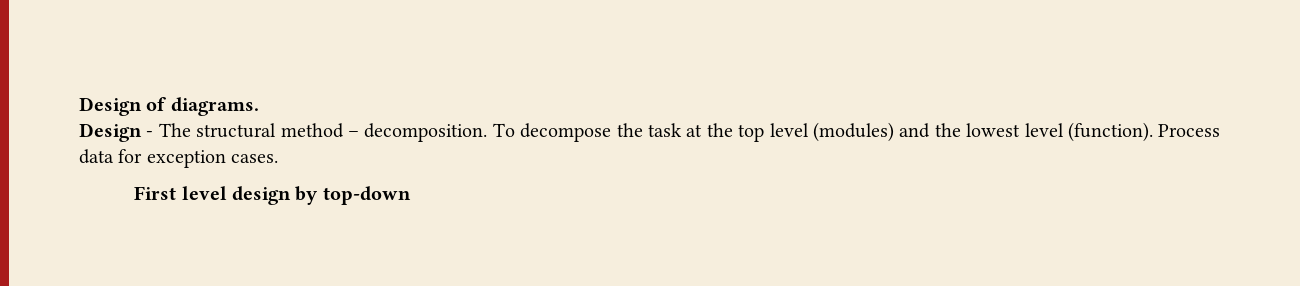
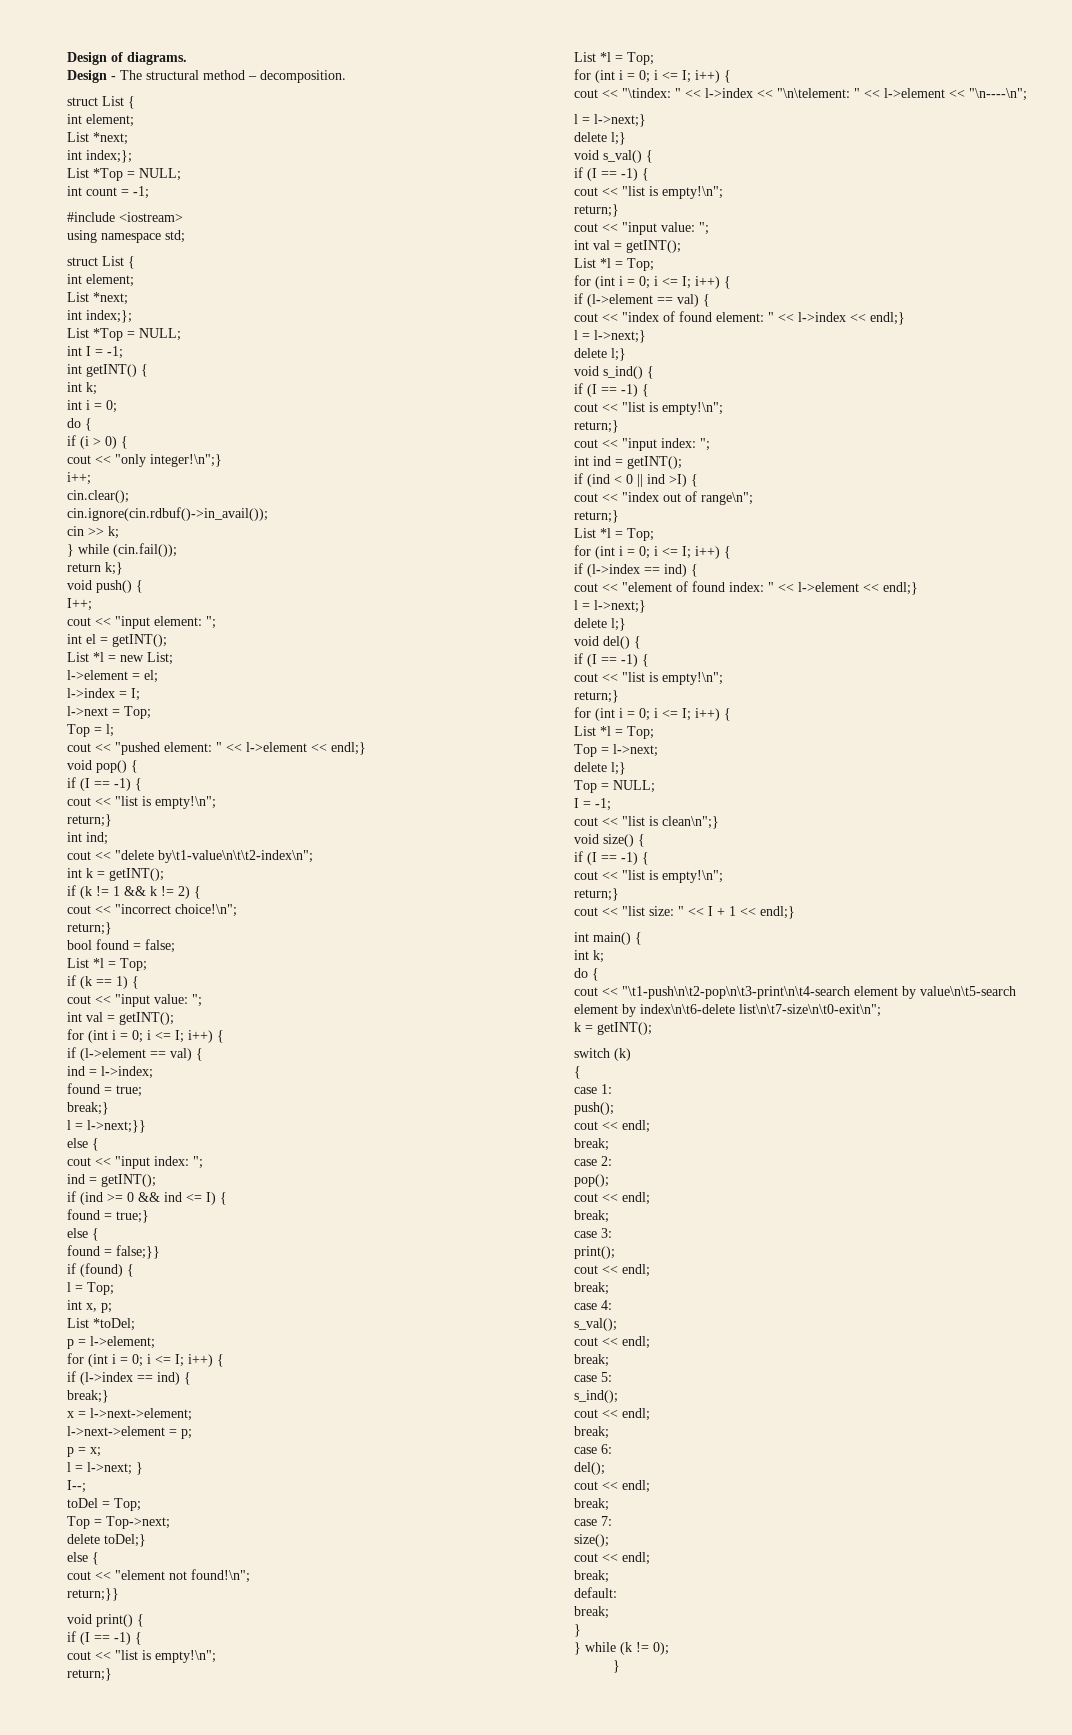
[492,122,1221,142] [79,149,279,168] [134,186,411,205] To decompose the task at the top level (modules) and the lowest level (function). Process data for exception cases. // First level design by top-down -> [67,96,135,109] [67,114,134,127] [67,132,128,145] [67,150,132,163] [67,168,181,181] [67,186,149,199] [67,212,183,222] [67,230,185,243] [67,256,135,269] [67,274,134,287] [67,292,128,305] [67,310,132,323] [67,328,181,341] [67,346,123,359] [67,364,148,377] [67,382,97,395] [67,400,117,413] [67,418,92,431] [67,435,128,449] [67,454,222,467] [67,472,91,485] [67,490,129,503] [67,507,268,521] [67,526,119,539] [67,543,177,557] [67,562,123,575] [67,580,143,593] [67,598,92,611] [67,616,216,629] [67,634,167,647] [67,652,173,665] [67,670,158,683] [67,688,140,701] [67,706,151,719] [67,724,114,737] [67,742,366,755] [67,760,138,773] [67,777,142,791] [67,796,216,809] [67,814,112,827] [67,832,108,845] [67,850,313,863] [67,868,164,881] [67,885,201,899] [67,904,237,917] [67,922,112,935] [67,939,175,953] [67,958,147,971] [67,975,139,989] [67,994,202,1007] [67,1012,174,1025] [67,1029,224,1043] [67,1047,203,1061] [67,1066,153,1079] [67,1083,142,1097] [67,1102,109,1115] [67,1120,146,1133] [67,1138,99,1151] [67,1156,203,1169] [67,1174,156,1187] [67,1191,227,1205] [67,1209,149,1223] [67,1228,99,1241] [67,1245,160,1259] [67,1263,134,1277] [67,1282,114,1295] [67,1300,112,1313] [67,1318,135,1331] [67,1336,155,1349] [67,1353,224,1367] [67,1371,191,1385] [67,1390,109,1403] [67,1408,192,1421] [67,1426,192,1439] [67,1447,101,1457] [67,1462,143,1475] [67,1480,86,1493] [67,1498,141,1511] [67,1516,170,1529] [67,1534,146,1547] [67,1552,99,1565] [67,1569,250,1583] [67,1588,119,1601] [67,1614,144,1627] [67,1631,142,1645] [67,1650,216,1663] [67,1668,112,1681] [574,52,654,65] [574,69,731,83] [574,88,1027,101] [574,114,646,127] [574,132,626,145] [574,150,653,163] [574,167,649,181] [574,186,723,199] [574,204,619,217] [574,222,709,235] [574,240,681,253] [574,258,654,271] [574,275,731,289] [574,293,710,307] [574,311,905,325] [574,330,646,343] [574,348,626,361] [574,366,654,379] [574,383,649,397] [574,402,723,415] [574,420,619,433] [574,438,710,451] [574,456,682,469] [574,473,698,487] [574,491,753,505] [574,510,619,523] [574,528,654,541] [574,545,731,559] [574,563,698,577] [574,581,918,595] [574,600,646,613] [574,618,626,631] [574,636,641,649] [574,653,649,667] [574,672,723,685] [574,690,619,703] [574,707,731,721] [574,726,654,739] [574,744,658,757] [574,762,626,775] [574,780,655,793] [574,798,611,811] [574,816,719,829] [574,834,645,847] [574,851,649,865] [574,870,723,883] [574,888,619,901] [574,906,795,919] [574,932,642,945] [574,950,604,963] [574,968,599,981] [574,986,1016,999] [574,1004,881,1017] [574,1022,652,1035] [574,1048,631,1061] [574,1066,581,1079] [574,1084,612,1094] [574,1102,614,1115] [574,1120,650,1133] [574,1138,609,1151] [574,1156,612,1166] [574,1174,609,1187] [574,1192,650,1205] [574,1210,609,1223] [574,1228,612,1238] [574,1246,615,1259] [574,1264,650,1277] [574,1282,609,1295] [574,1300,612,1310] [574,1318,617,1331] [574,1336,650,1349] [574,1354,609,1367] [574,1372,612,1382] [574,1390,618,1403] [574,1408,650,1421] [574,1426,609,1439] [574,1444,612,1454] [574,1462,605,1475] [574,1480,650,1493] [574,1498,609,1511] [574,1516,612,1526] [574,1534,609,1547] [574,1552,650,1565] [574,1570,609,1583] [574,1587,617,1598] [574,1606,609,1619] [574,1624,581,1637] [574,1642,669,1655] [613,1660,621,1673] // struct List { // int element; // List *next; // int index;}; // List *Top = NULL; // int count = -1; // #include <iostream> // using namespace std; // struct List { // int element; // List *next; // int index;}; // List *Top = NULL; // int I = -1; // int getINT() { // int k; // int i = 0; // do { // if (i > 0) { // cout << "only integer!\n";} // i++; // cin.clear(); // cin.ignore(cin.rdbuf()->in_avail()); // cin >> k; // } while (cin.fail()); // return k;} // void push() { // I++; // cout << "input element: "; // int el = getINT(); // List *l = new List; // l->element = el; // l->index = I; // l->next = Top; // Top = l; // cout << "pushed element: " << l->element << endl;} // void pop() { // if (I == -1) { // cout << "list is empty!\n"; // return;} // int ind; // cout << "delete by\t1-value\n\t\t2-index\n"; // int k = getINT(); // if (k != 1 && k != 2) { // cout << "incorrect choice!\n"; // return;} // bool found = false; // List *l = Top; // if (k == 1) { // cout << "input value: "; // int val = getINT(); // for (int i = 0; i <= I; i++) { // if (l->element == val) { // ind = l->index; // found = true; // break;} // l = l->next;}} // else { // cout << "input index: "; // ind = getINT(); // if (ind >= 0 && ind <= I) { // found = true;} // else { // found = false;}} // if (found) { // l = Top; // int x, p; // List *toDel; // p = l->element; // for (int i = 0; i <= I; i++) { // if (l->index == ind) { // break;} // x = l->next->element; // l->next->element = p; // p = x; // l = l->next; } // I--; // toDel = Top; // Top = Top->next; // delete toDel;} // else { // cout << "element not found!\n"; // return;}} // void print() { // if (I == -1) { // cout << "list is empty!\n"; // return;} // List *l = Top; // for (int i = 0; i <= I; i++) { // cout << "\tindex: " << l->index << "\n\telement: " << l->element << "\n----\n"; // l = l->next;} // delete l;} // void s_val() { // if (I == -1) { // cout << "list is empty!\n"; // return;} // cout << "input value: "; // int val = getINT(); // List *l = Top; // for (int i = 0; i <= I; i++) { // if (l->element == val) { // cout << "index of found element: " << l->index << endl;} // l = l->next;} // delete l;} // void s_ind() { // if (I == -1) { // cout << "list is empty!\n"; // return;} // cout << "input index: "; // int ind = getINT(); // if (ind < 0 || ind >I) { // cout << "index out of range\n"; // return;} // List *l = Top; // for (int i = 0; i <= I; i++) { // if (l->index == ind) { // cout << "element of found index: " << l->element << endl;} // l = l->next;} // delete l;} // void del() { // if (I == -1) { // cout << "list is empty!\n"; // return;} // for (int i = 0; i <= I; i++) { // List *l = Top; // Top = l->next; // delete l;} // Top = NULL; // I = -1; // cout << "list is clean\n";} // void size() { // if (I == -1) { // cout << "list is empty!\n"; // return;} // cout << "list size: " << I + 1 << endl;} // int main() { // int k; // do { // cout << "\t1-push\n\t2-pop\n\t3-print\n\t4-search element by value\n\t5-search element by index\n\t6-delete list\n\t7-size\n\t0-exit\n"; // k = getINT(); // switch (k) // { // case 1: // push(); // cout << endl; // break; // case 2: // pop(); // cout << endl; // break; // case 3: // print(); // cout << endl; // break; // case 4: // s_val(); // cout << endl; // break; // case 5: // s_ind(); // cout << endl; // break; // case 6: // del(); // cout << endl; // break; // case 7: // size(); // cout << endl; // break; // default: // break; // } // } while (k != 0); // }

